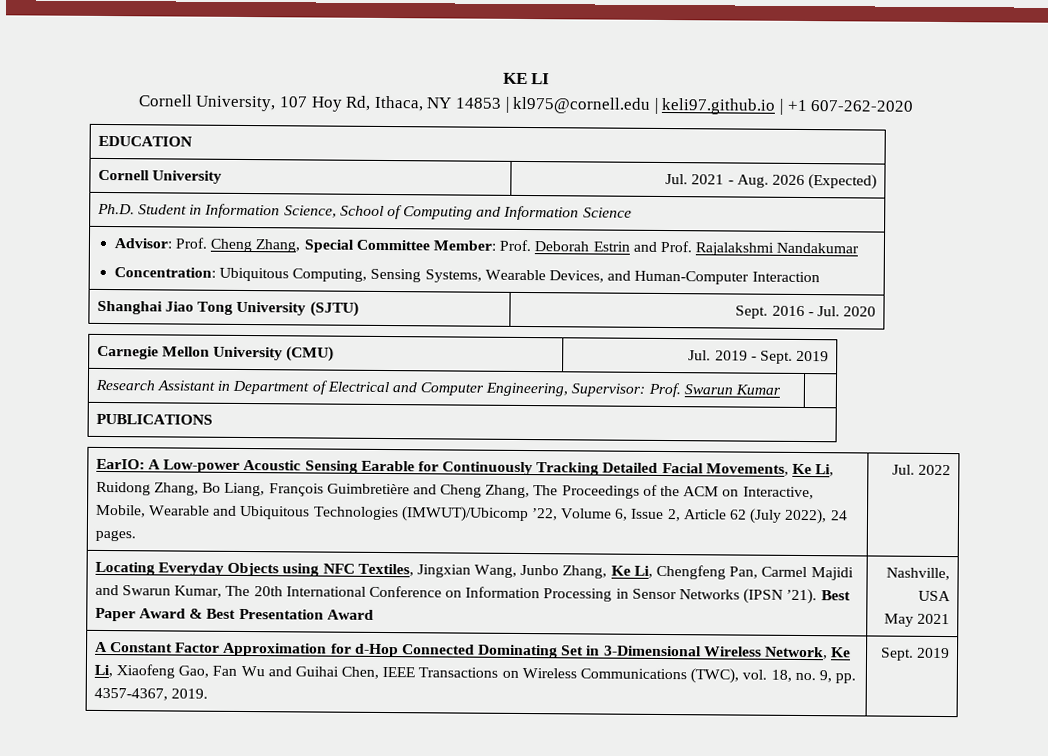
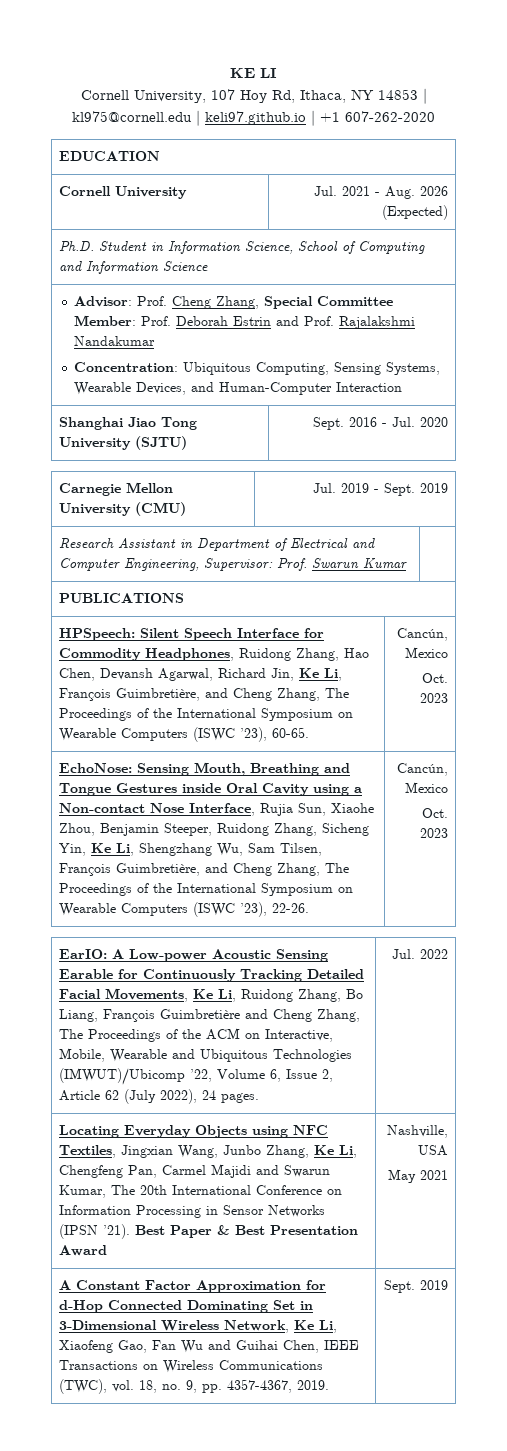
(213, 419) none -> [58,628,324,641] [58,648,369,661] [58,668,342,681] [58,688,349,701] [58,708,353,721] [58,727,309,742] [397,628,449,641] [405,647,449,658] [422,673,449,683] [420,693,449,703] [58,762,350,776] [58,783,362,796] [58,803,374,816] [58,823,369,836] [58,843,322,856] [58,863,349,876] [58,883,353,896] [58,902,309,917] [397,763,449,776] [405,782,449,793] [422,808,449,818] [420,828,449,838] // HPSpeech: Silent Speech Interface for Commodity Headphones, Ruidong Zhang, Hao Chen, Devansh Agarwal, Richard Jin, Ke Li, François Guimbretière, and Cheng Zhang, The Proceedings of the International Symposium on Wearable Computers (ISWC ’23), 60-65. | Cancún, Mexico // Oct. 2023 // EchoNose: Sensing Mouth, Breathing and Tongue Gestures inside Oral Cavity using a Non-contact Nose Interface, Rujia Sun, Xiaohe Zhou, Benjamin Steeper, Ruidong Zhang, Sicheng Yin, Ke Li, Shengzhang Wu, Sam Tilsen, François Guimbretière, and Cheng Zhang, The Proceedings of the International Symposium on Wearable Computers (ISWC ’23), 22-26. | Cancún, Mexico // Oct. 2023
[138,608,186,619] Award -> (212, 1231) none

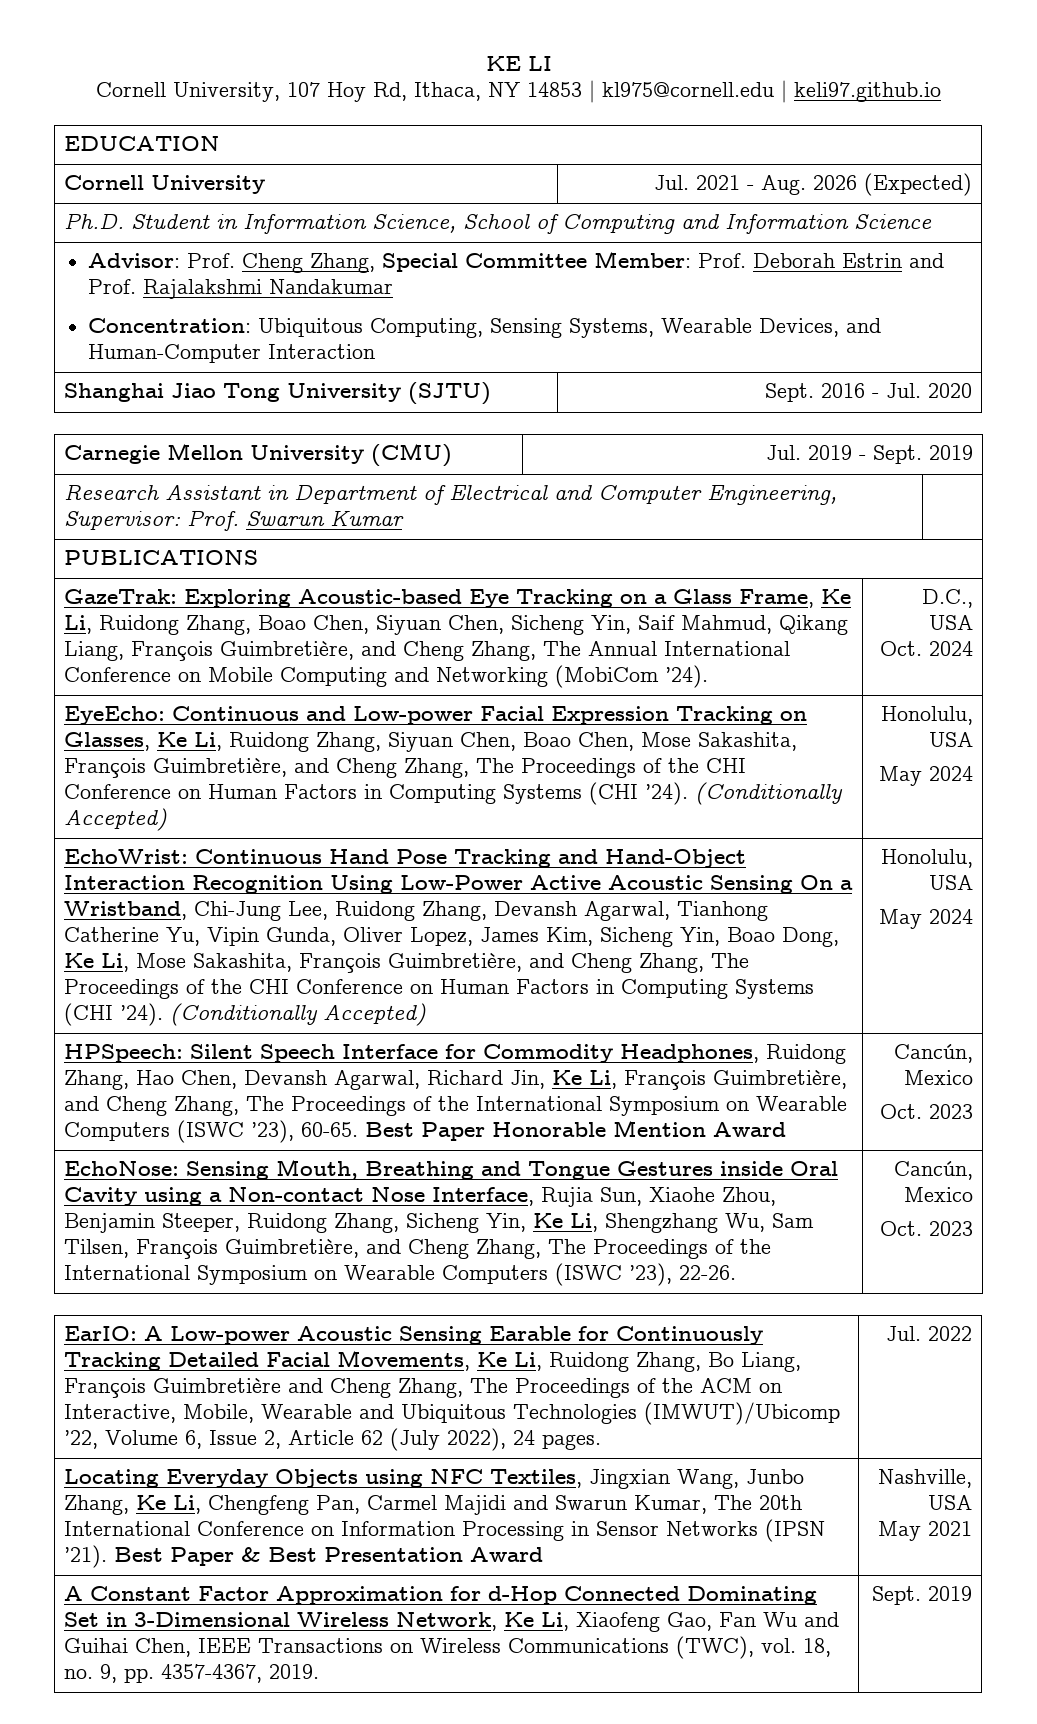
[311,110,435,126] | +1 607-262-2020 -> (941, 92) none
(184, 598) none -> [64,589,852,608] [64,615,849,635] [64,641,791,661] [64,665,709,688] [921,589,973,608] [928,615,973,630] [879,641,973,656] [64,706,808,725] [64,732,798,752] [64,758,747,778] [64,782,844,805] [64,808,168,831] [880,706,973,725] [928,732,973,747] [878,766,973,786] [64,849,747,868] [64,875,854,894] [64,901,769,921] [64,927,840,947] [64,953,750,973] [64,979,815,999] [64,1003,427,1026] [880,849,973,868] [928,875,973,890] [878,909,973,929] // GazeTrak: Exploring Acoustic-based Eye Tracking on a Glass Frame, Ke Li, Ruidong Zhang, Boao Chen, Siyuan Chen, Sicheng Yin, Saif Mahmud, Qikang Liang, François Guimbretière, and Cheng Zhang, The Annual International Conference on Mobile Computing and Networking (MobiCom ’24). | D.C., USA // Oct. 2024 // EyeEcho: Continuous and Low-power Facial Expression Tracking on Glasses, Ke Li, Ruidong Zhang, Siyuan Chen, Boao Chen, Mose Sakashita, François Guimbretière, and Cheng Zhang, The Proceedings of the CHI Conference on Human Factors in Computing Systems (CHI ’24). (Conditionally Accepted) | Honolulu, USA // May 2024 // EchoWrist: Continuous Hand Pose Tracking and Hand-Object Interaction Recognition Using Low-Power Active Acoustic Sensing On a Wristband, Chi-Jung Lee, Ruidong Zhang, Devansh Agarwal, Tianhong Catherine Yu, Vipin Gunda, Oliver Lopez, James Kim, Sicheng Yin, Boao Dong, Ke Li, Mose Sakashita, François Guimbretière, and Cheng Zhang, The Proceedings of the CHI Conference on Human Factors in Computing Systems (CHI ’24). (Conditionally Accepted) | Honolulu, USA // May 2024
(309, 732) none -> [365,1120,787,1141] Best Paper Honorable Mention Award

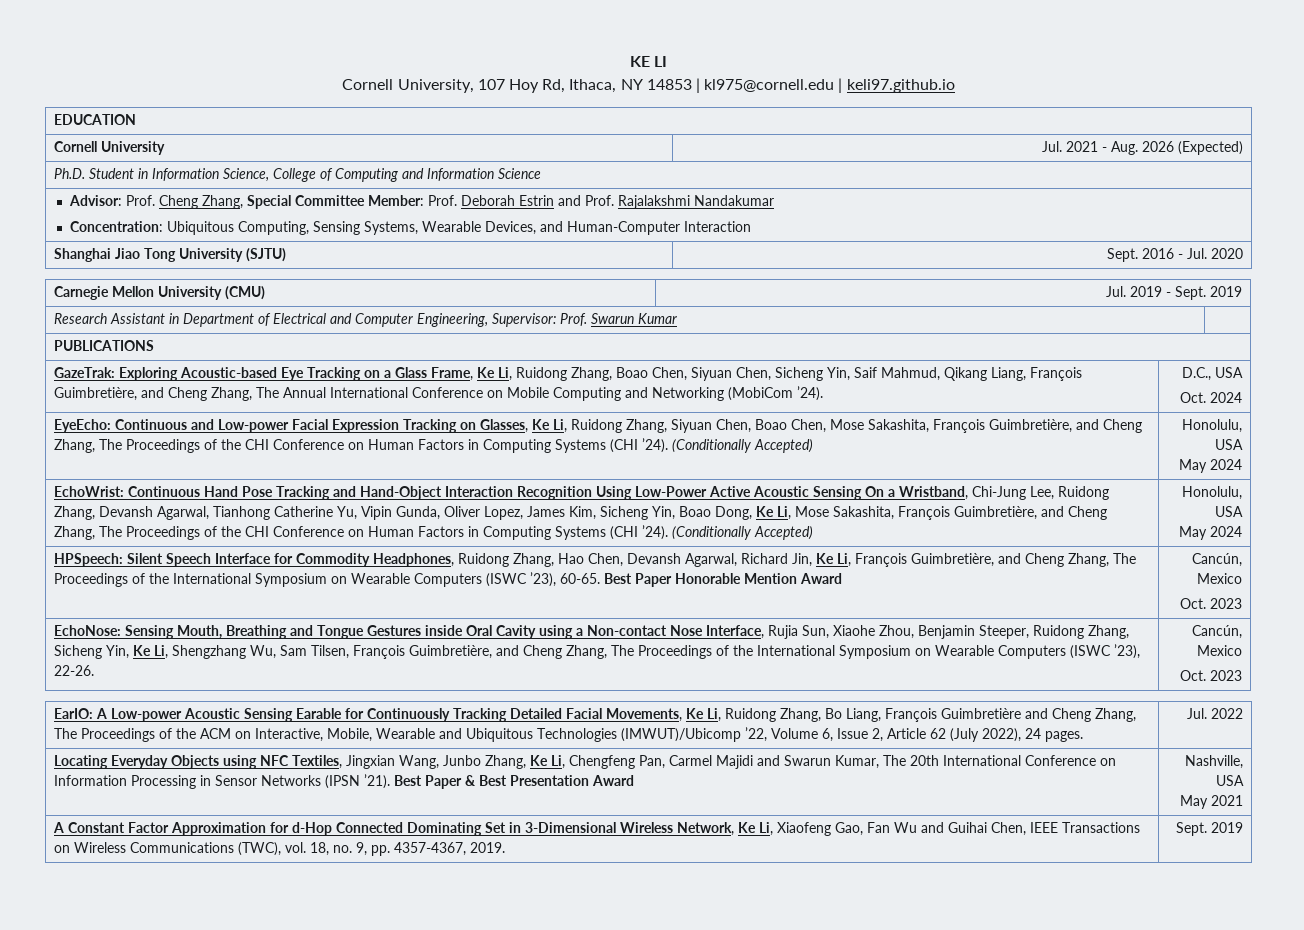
[463,214,531,229] School -> [273,168,317,182] College

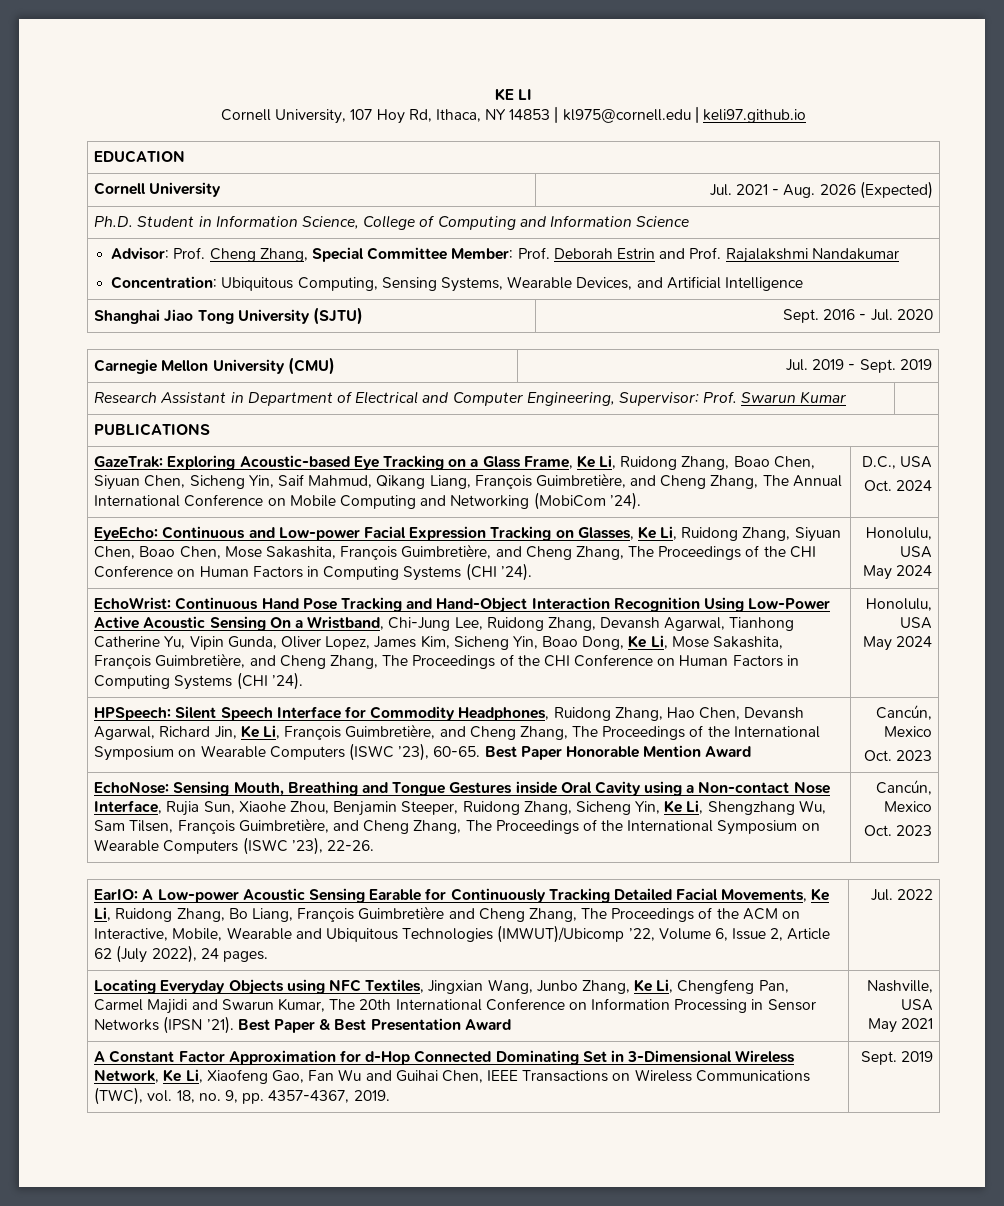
[566,221,751,235] Human-Computer Interaction -> [666,276,803,291] Artificial Intelligence
[672,439,814,453] (Conditionally Accepted) -> (532, 572) none
[672,526,814,540] (Conditionally Accepted) -> (303, 681) none

